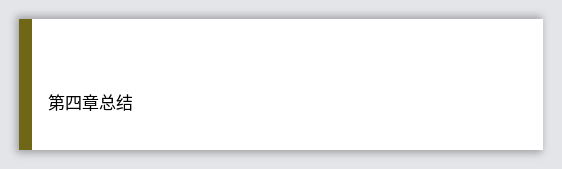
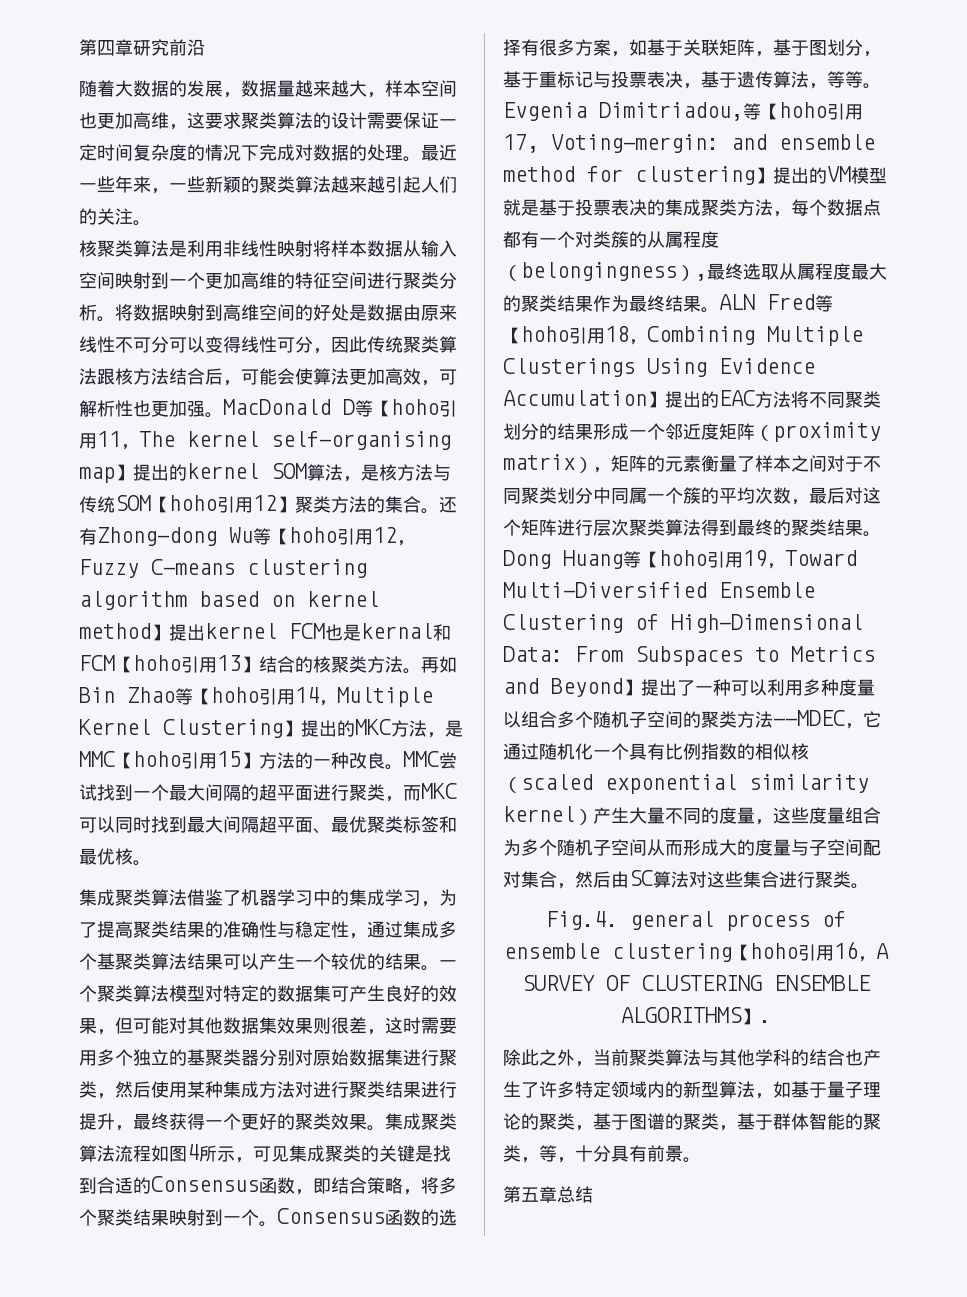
(99, 102) none -> [133,39,205,56] [79,80,457,98] [79,112,457,130] [79,144,457,162] [79,176,457,194] [79,208,151,226] [79,240,457,257] [79,272,457,289] [79,304,457,322] [79,336,457,354] [79,368,457,386] [79,399,457,418] [79,431,451,450] [79,463,451,483] [79,495,457,514] [79,527,415,546] [79,559,367,578] [79,591,379,610] [79,623,451,641] [79,655,457,674] [79,687,433,707] [79,719,463,738] [79,751,457,770] [79,783,457,802] [79,816,457,834] [79,848,151,866] [79,889,457,907] [79,921,457,939] [79,953,457,971] [79,985,457,1002] [79,1017,457,1035] [79,1049,457,1066] [79,1081,457,1099] [79,1113,457,1131] [79,1144,451,1163] [79,1176,457,1195] [79,1208,457,1227] [503,39,881,57] [503,71,881,89] [503,102,863,121] [503,134,875,153] [503,166,887,185] [503,199,881,217] [503,231,719,248] [503,262,887,281] [503,294,833,313] [503,326,863,346] [503,358,815,377] [503,390,881,408] [503,422,881,442] [503,454,881,473] [503,487,881,505] [503,519,881,537] [503,550,857,569] [503,582,815,598] [503,614,863,633] [503,646,875,666] [503,678,875,697] [503,710,881,729] [503,743,809,760] [503,774,869,794] [503,806,881,825] [503,839,881,856] [503,870,869,889] [545,911,846,931] [503,941,889,962] [521,975,871,991] [620,1007,771,1025] [503,1049,881,1067] [503,1081,881,1099] [503,1113,881,1131] [503,1145,701,1163] [503,1186,557,1203] 研究前沿 // 随着大数据的发展，数据量越来越大，样本空间也更加高维，这要求聚类算法的设计需要保证一定时间复杂度的情况下完成对数据的处理。最近一些年来，一些新颖的聚类算法越来越引起人们的关注。 // 核聚类算法是利用非线性映射将样本数据从输入空间映射到一个更加高维的特征空间进行聚类分析。将数据映射到高维空间的好处是数据由原来线性不可分可以变得线性可分，因此传统聚类算法跟核方法结合后，可能会使算法更加高效，可解析性也更加强。MacDonald D等【hoho引用11，The kernel self-organising map】提出的kernel SOM算法，是核方法与传统SOM【hoho引用12】聚类方法的集合。还有Zhong-dong Wu等【hoho引用12，Fuzzy C-means clustering algorithm based on kernel method】提出kernel FCM也是kernal和FCM【hoho引用13】结合的核聚类方法。再如Bin Zhao等【hoho引用14，Multiple Kernel Clustering】提出的MKC方法，是MMC【hoho引用15】方法的一种改良。MMC尝试找到一个最大间隔的超平面进行聚类，而MKC可以同时找到最大间隔超平面、最优聚类标签和最优核。 // 集成聚类算法借鉴了机器学习中的集成学习，为了提高聚类结果的准确性与稳定性，通过集成多个基聚类算法结果可以产生一个较优的结果。一个聚类算法模型对特定的数据集可产生良好的效果，但可能对其他数据集效果则很差，这时需要用多个独立的基聚类器分别对原始数据集进行聚类，然后使用某种集成方法对进行聚类结果进行提升，最终获得一个更好的聚类效果。集成聚类算法流程如图4所示，可见集成聚类的关键是找到合适的Consensus函数，即结合策略，将多个聚类结果映射到一个。Consensus函数的选择有很多方案，如基于关联矩阵，基于图划分，基于重标记与投票表决，基于遗传算法，等等。Evgenia Dimitriadou,等【hoho引用17, Voting-mergin: and ensemble method for clustering】提出的VM模型就是基于投票表决的集成聚类方法，每个数据点都有一个对类簇的从属程度（belongingness）,最终选取从属程度最大的聚类结果作为最终结果。ALN Fred等【hoho引用18，Combining Multiple Clusterings Using Evidence Accumulation】提出的EAC方法将不同聚类划分的结果形成一个邻近度矩阵（proximity matrix），矩阵的元素衡量了样本之间对于不同聚类划分中同属一个簇的平均次数，最后对这个矩阵进行层次聚类算法得到最终的聚类结果。Dong Huang等【hoho引用19，Toward Multi-Diversified Ensemble Clustering of High-Dimensional Data: From Subspaces to Metrics and Beyond】提出了一种可以利用多种度量以组合多个随机子空间的聚类方法——MDEC，它通过随机化一个具有比例指数的相似核（scaled exponential similarity kernel）产生大量不同的度量，这些度量组合为多个随机子空间从而形成大的度量与子空间配对集合，然后由SC算法对这些集合进行聚类。 // Fig.4. general process of ensemble clustering【hoho引用16，A SURVEY OF CLUSTERING ENSEMBLE ALGORITHMS】. // 除此之外，当前聚类算法与其他学科的结合也产生了许多特定领域内的新型算法，如基于量子理论的聚类，基于图谱的聚类，基于群体智能的聚类，等，十分具有前景。 // 第五章

